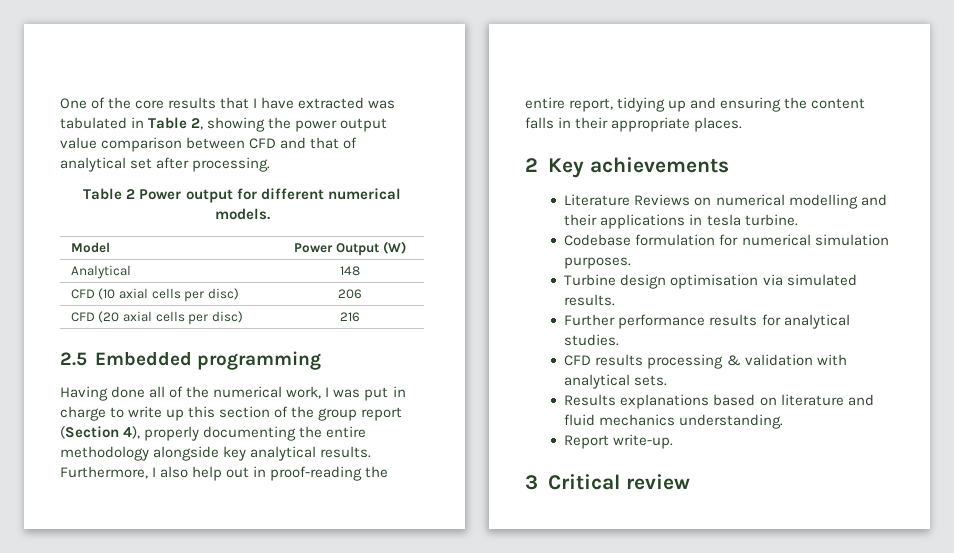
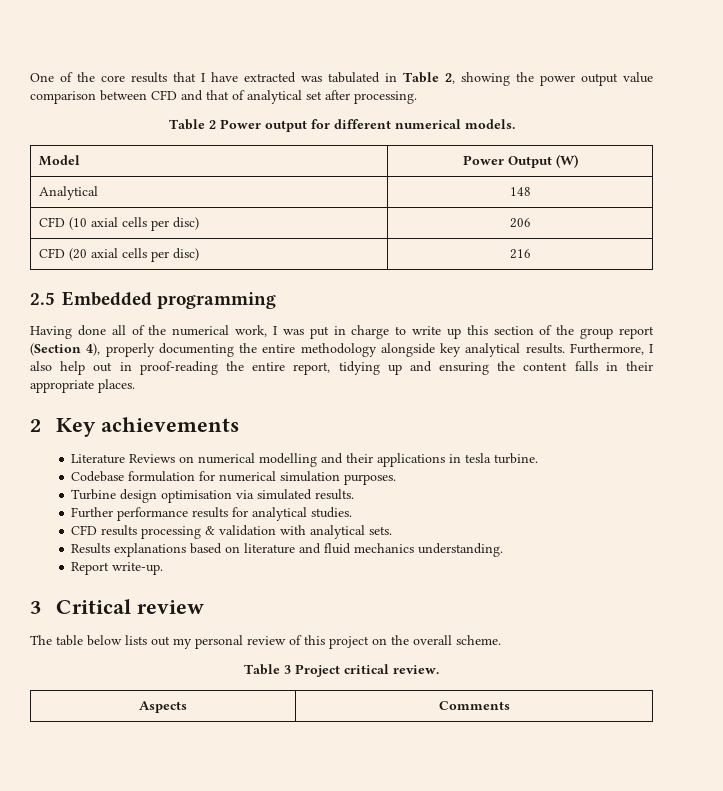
(690, 482) none -> [30,635,501,649] [244,664,439,677] [139,701,187,713] [438,701,510,710] // The table below lists out my personal review of this project on the overall scheme. // Table 3 Project critical review. // Aspects | Comments

